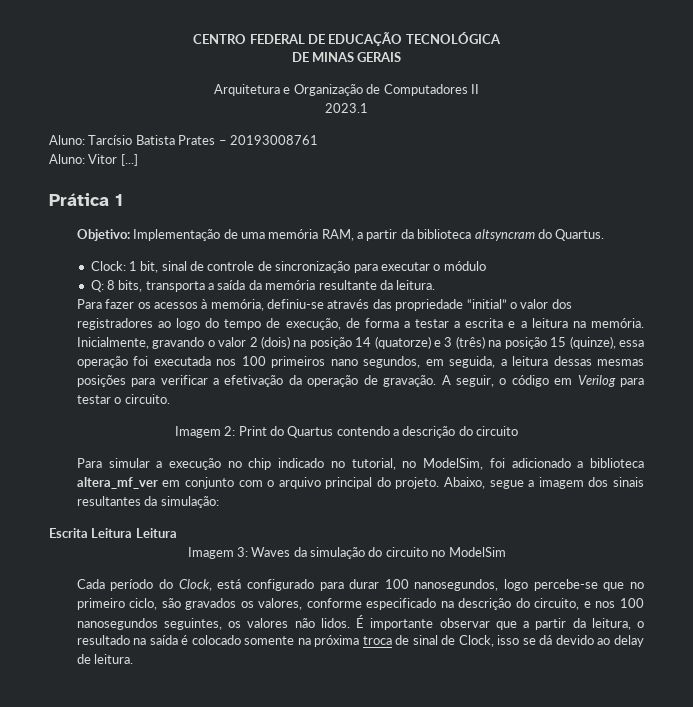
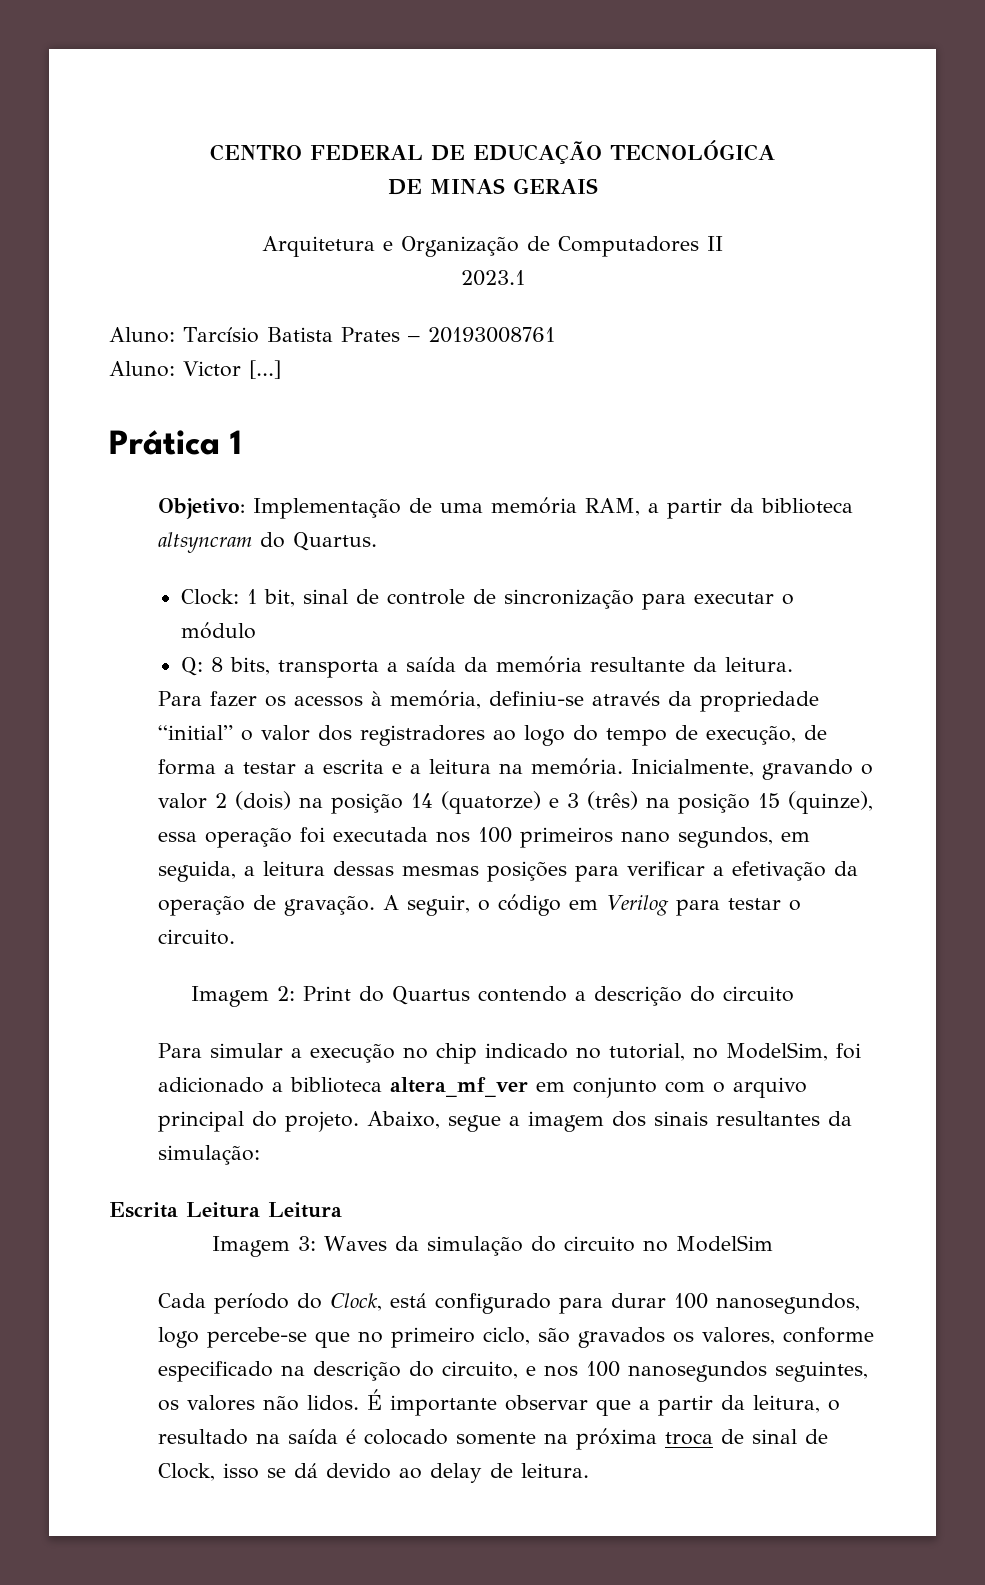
[88,154,118,164] Vitor -> [183,361,241,377] Victor
[372,299,392,309] das -> [667,691,692,706] da

